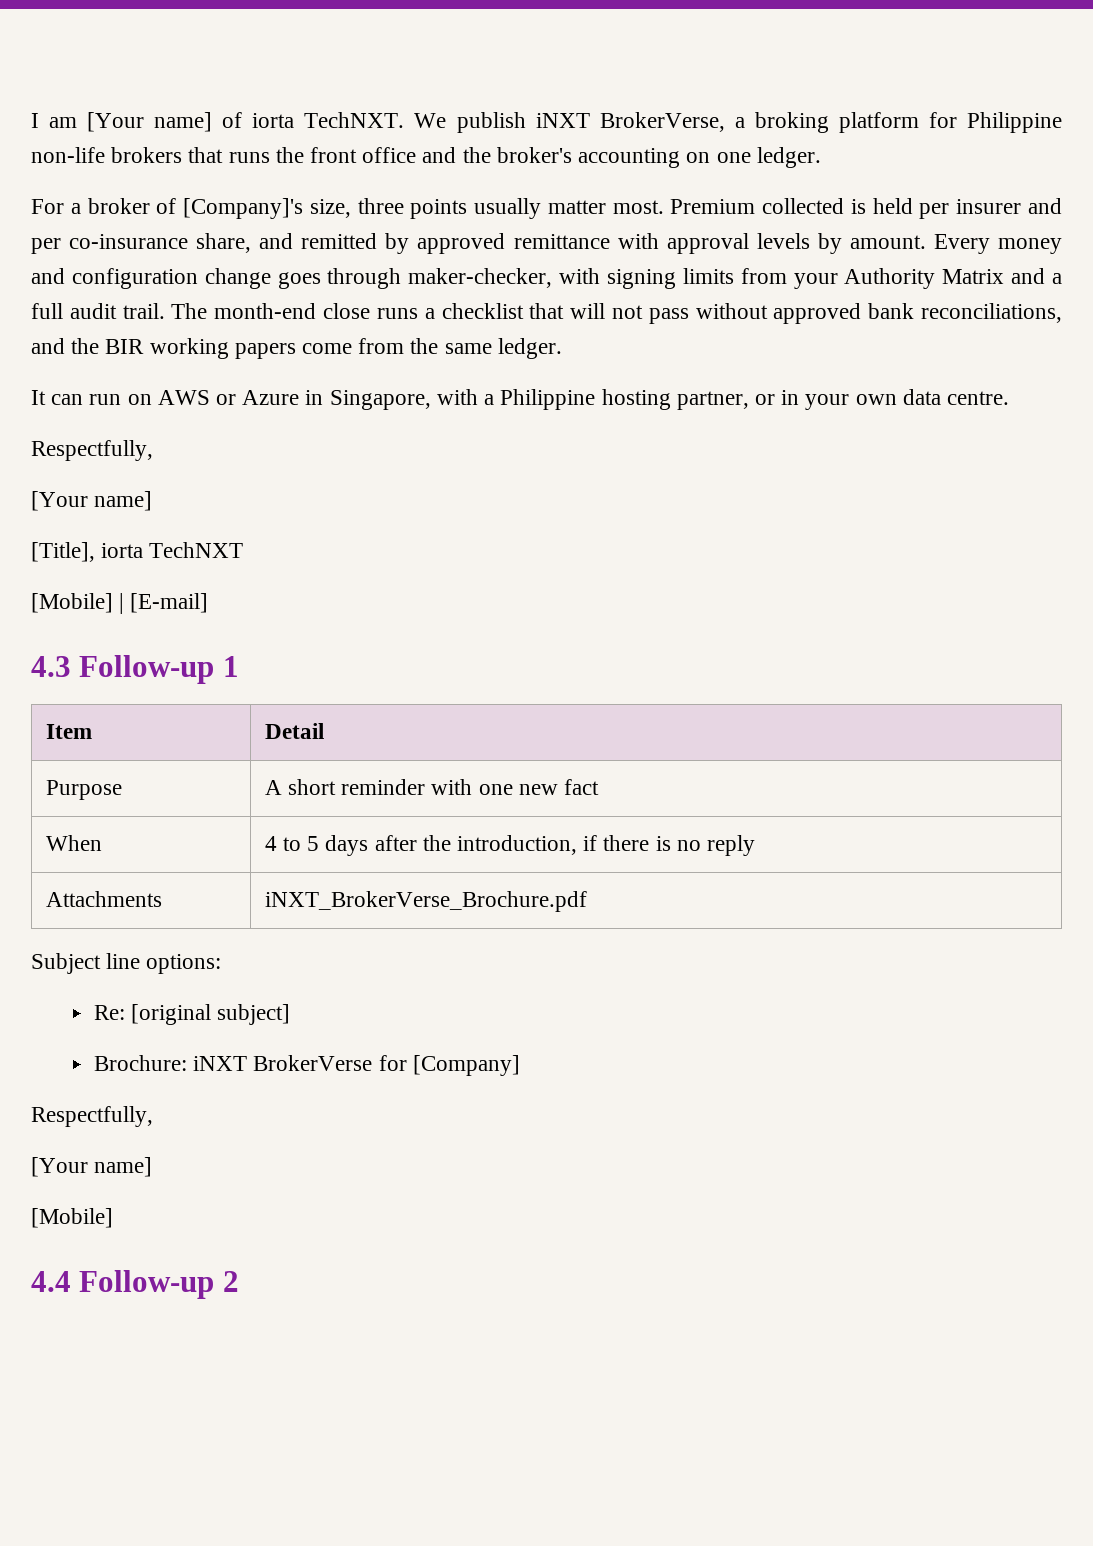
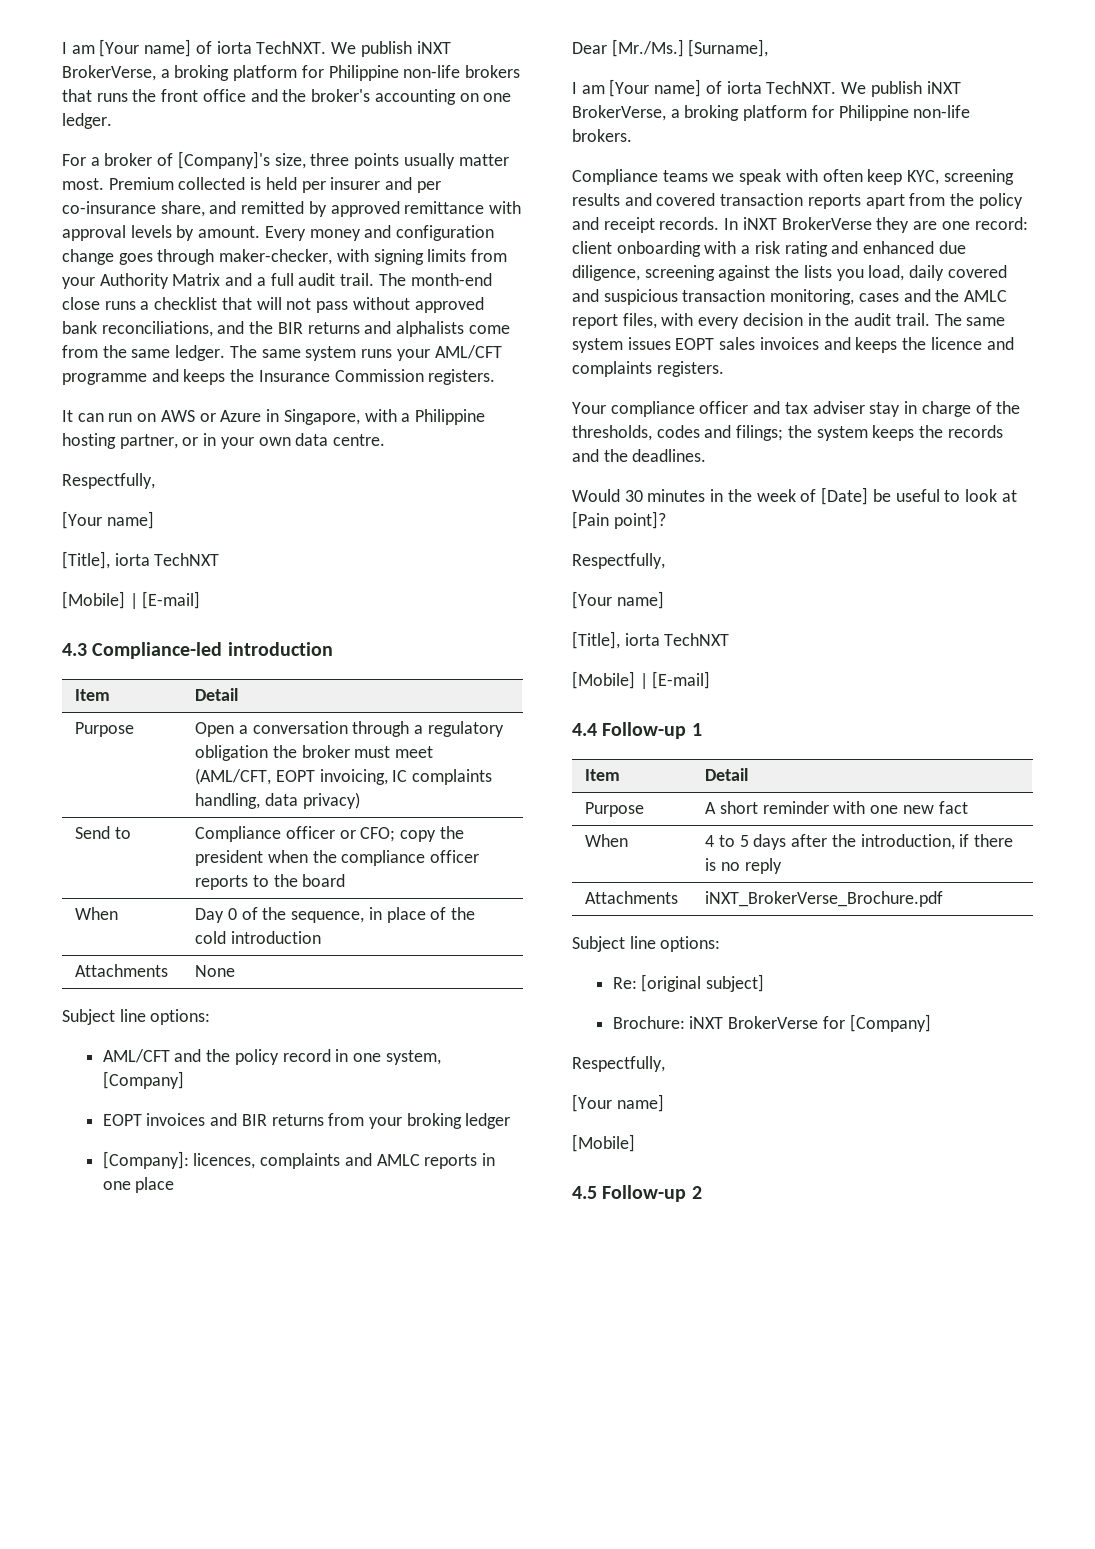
[149,338,296,359] working papers -> [307,321,465,337] returns and alphalists
(562, 348) none -> [229,345,502,361] [62,369,496,385] The same system runs your AML/CFT programme and keeps the Insurance Commission registers.
(71, 666) none -> [92,642,333,659] [75,689,111,701] [195,688,239,701] [75,722,135,737] [195,721,504,737] [195,745,434,761] [195,768,493,785] [195,792,360,809] [75,826,131,839] [195,826,464,842] [195,850,480,866] [195,874,346,890] [75,907,119,920] [195,907,476,923] [195,931,321,944] [75,964,169,977] [195,965,236,977] [62,1009,211,1025] [102,1049,441,1065] [102,1071,184,1089] [102,1113,511,1129] [102,1151,495,1169] [102,1177,175,1193] [572,39,769,57] [572,79,961,97] [572,105,971,121] [572,129,632,142] [572,169,1014,185] [572,193,1023,209] [572,217,1028,233] [572,241,966,257] [572,265,1007,281] [572,289,1008,305] [572,313,1006,329] [572,337,1014,353] [572,361,724,377] [572,401,1021,417] [572,425,1003,441] [572,449,707,462] [572,487,1017,505] [572,511,666,529] [572,553,665,569] [572,591,664,609] [572,631,730,649] [572,671,711,689] [572,723,597,736] Compliance-led introduction // Item | Detail // Purpose | Open a conversation through a regulatory obligation the broker must meet (AML/CFT, EOPT invoicing, IC complaints handling, data privacy) // Send to | Compliance officer or CFO; copy the president when the compliance officer reports to the board // When | Day 0 of the sequence, in place of the cold introduction // Attachments | None // Subject line options: // AML/CFT and the policy record in one system, [Company] // EOPT invoices and BIR returns from your broking ledger // [Company]: licences, complaints and AMLC reports in one place // Dear [Mr./Ms.] [Surname], // I am [Your name] of iorta TechNXT. We publish iNXT BrokerVerse, a broking platform for Philippine non-life brokers. // Compliance teams we speak with often keep KYC, screening results and covered transaction reports apart from the policy and receipt records. In iNXT BrokerVerse they are one record: client onboarding with a risk rating and enhanced due diligence, screening against the lists you load, daily covered and suspicious transaction monitoring, cases and the AMLC report files, with every decision in the audit trail. The same system issues EOPT sales invoices and keeps the licence and complaints registers. // Your compliance officer and tax adviser stay in charge of the thresholds, codes and filings; the system keeps the records and the deadlines. // Would 30 minutes in the week of [Date] be useful to look at [Pain point]? // Respectfully, // [Your name] // [Title], iorta TechNXT // [Mobile] | [E-mail] // 4.4
[31,1271,71,1292] 4.4 -> [572,1186,597,1199] 4.5

